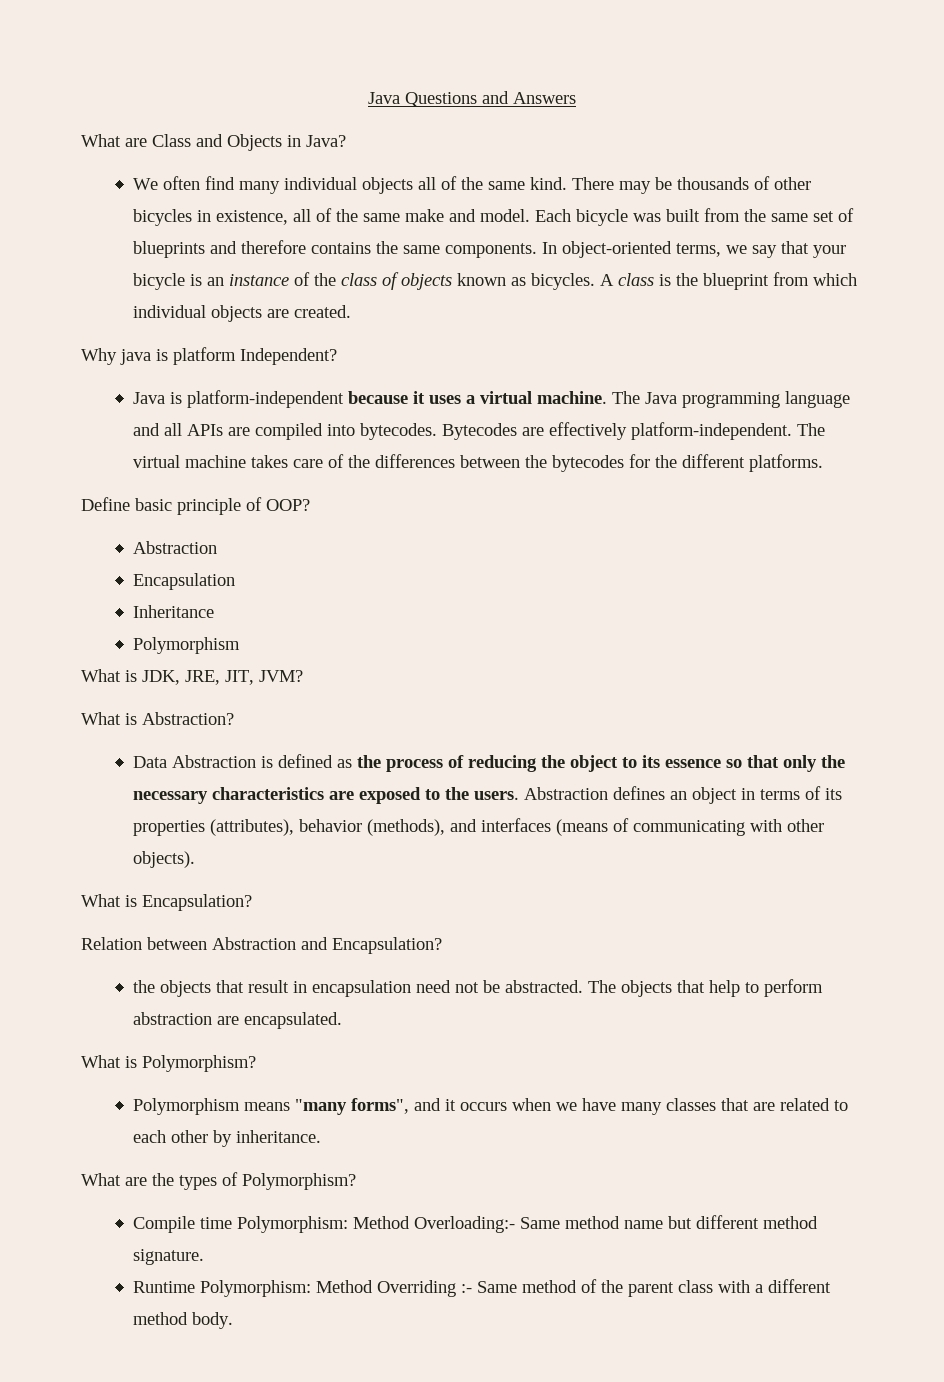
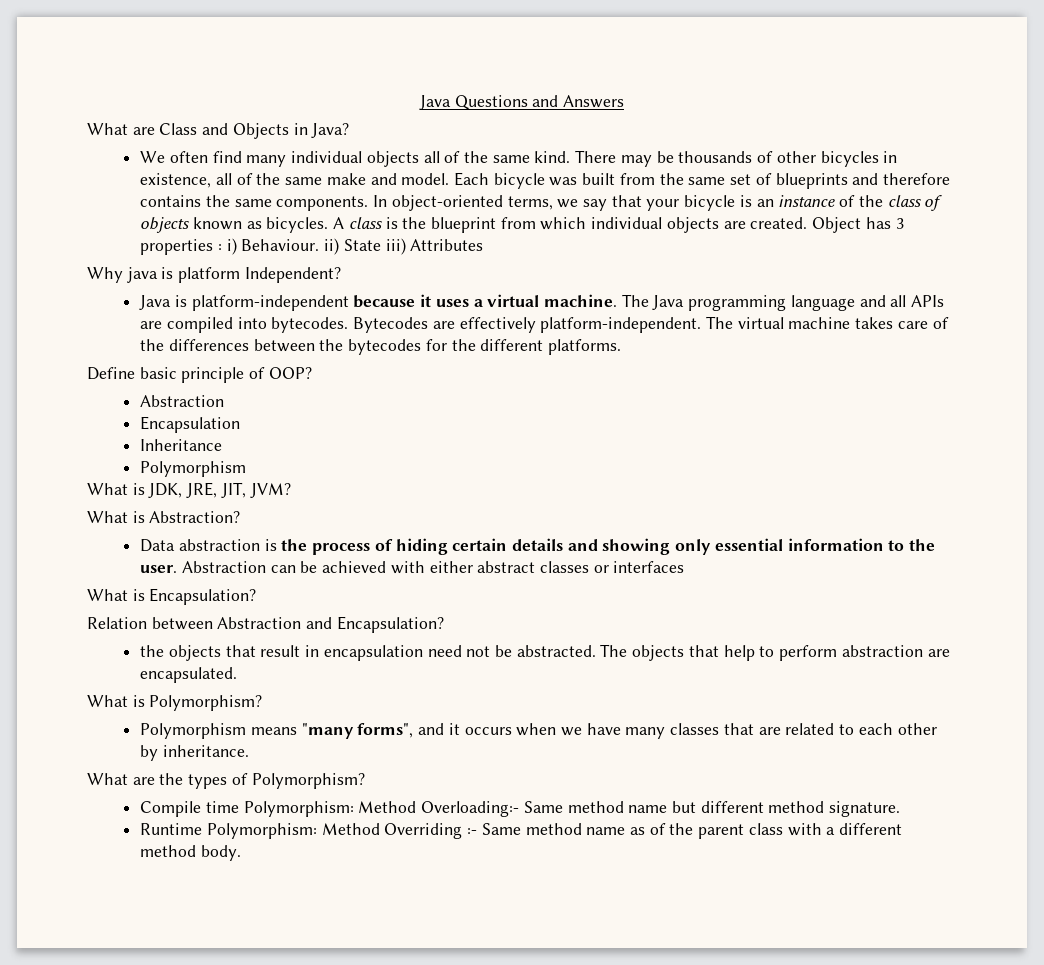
(352, 311) none -> [812,217,904,233] [140,238,484,255] Object has 3 properties : i) Behaviour. ii) State iii) Attributes
[172,754,846,772] [133,786,843,804] [133,818,825,836] [133,851,196,868] Abstraction is defined as the process of reducing the object to its essence so that only the necessary characteristics are exposed to the users. Abstraction defines an object in terms of its properties (attributes), behavior (methods), and interfaces (means of communicating with other objects). -> [178,538,936,555] [140,561,685,574] abstraction is the process of hiding certain details and showing only essential information to the user. Abstraction can be achieved with either abstract classes or interfaces
(578, 1286) none -> [586,827,645,835] name as

